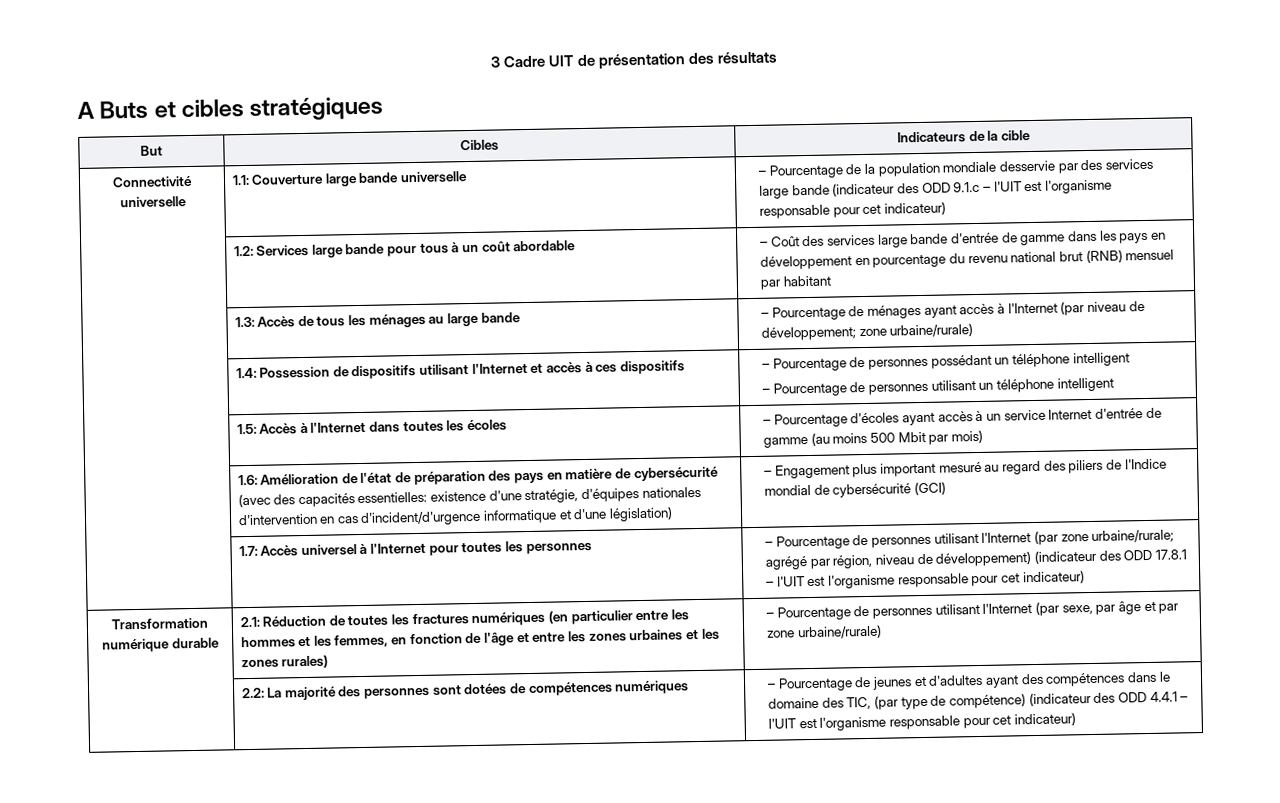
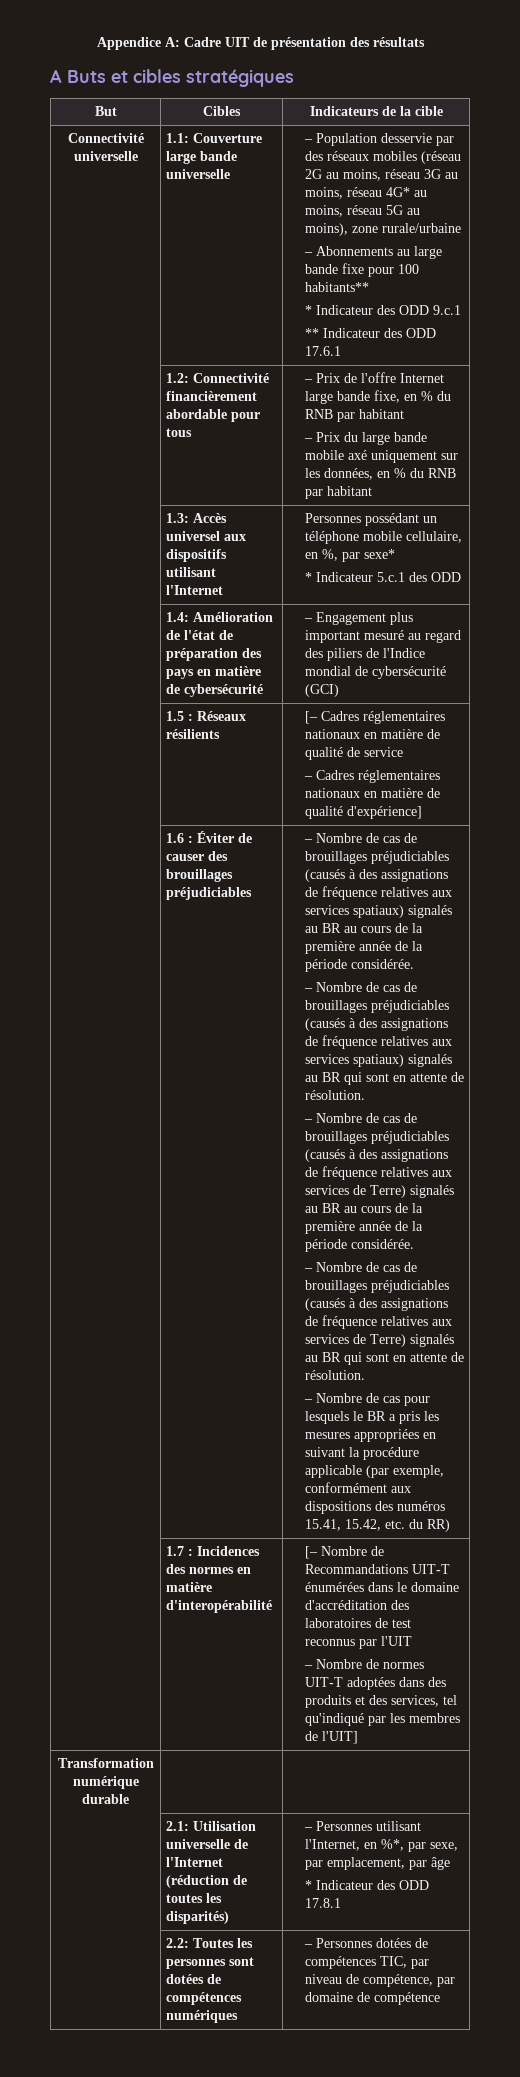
[490,56,502,68] 3 -> [96,37,180,50] Appendice A:
[768,158,1153,179] [759,179,1112,199] [759,201,947,219] [233,240,577,258] [760,230,1166,248] [760,249,1175,270] [760,275,831,290] [234,312,521,328] [761,301,1145,321] [761,323,974,341] [235,360,685,380] [762,352,1130,372] [762,377,1114,397] [236,419,508,435] [763,407,1162,428] [763,429,984,448] [237,474,258,486] Pourcentage de la population mondiale desservie par des services large bande (indicateur des ODD 9.1.c – l'UIT est l'organisme responsable pour cet indicateur) // | 1.2: Services large bande pour tous à un coût abordable | – Coût des services large bande d'entrée de gamme dans les pays en développement en pourcentage du revenu national brut (RNB) mensuel par habitant // | 1.3: Accès de tous les ménages au large bande | – Pourcentage de ménages ayant accès à l'Internet (par niveau de développement; zone urbaine/rurale) // | 1.4: Possession de dispositifs utilisant l'Internet et accès à ces dispositifs | – Pourcentage de personnes possédant un téléphone intelligent // – Pourcentage de personnes utilisant un téléphone intelligent // | 1.5: Accès à l'Internet dans toutes les écoles | – Pourcentage d'écoles ayant accès à un service Internet d'entrée de gamme (au moins 500 Mbit par mois) // | 1.6: -> [315,133,454,146] [304,151,461,164] [304,169,458,181] [304,187,427,199] [304,205,420,217] [304,223,461,236] [303,246,442,259] [304,263,419,277] [304,282,369,292] [304,305,461,315] [304,328,436,338] [304,346,341,356] [166,373,270,383] [166,391,258,401] [166,409,261,422] [166,428,193,437] [303,372,444,383] [304,390,451,404] [304,409,404,422] [303,432,427,445] [304,450,458,463] [304,468,456,480] [304,486,372,499] [166,513,228,523] [166,531,247,541] [166,549,228,562] [166,567,217,577] [166,585,224,595] [304,513,437,526] [304,531,462,544] [304,549,395,562] [304,572,461,582] [166,612,190,622] Population desservie par des réseaux mobiles (réseau 2G au moins, réseau 3G au moins, réseau 4G* au moins, réseau 5G au moins), zone rurale/urbaine // – Abonnements au large bande fixe pour 100 habitants** // * Indicateur des ODD 9.c.1 // ** Indicateur des ODD 17.6.1 // | 1.2: Connectivité financièrement abordable pour tous | – Prix de l'offre Internet large bande fixe, en % du RNB par habitant // – Prix du large bande mobile axé uniquement sur les données, en % du RNB par habitant // | 1.3: Accès universel aux dispositifs utilisant l'Internet | Personnes possédant un téléphone mobile cellulaire, en %, par sexe* // * Indicateur 5.c.1 des ODD // | 1.4:
[237,486,701,508] [237,506,674,526] (avec des capacités essentielles: existence d'une stratégie, d'équipes nationales d'intervention en cas d'incident/d'urgence informatique et d'une législation) -> (264, 690) none
[238,541,592,557] [765,529,1175,550] [765,549,1187,570] [766,570,1085,589] [111,617,208,631] [102,637,220,653] [239,609,689,628] [240,628,720,649] [240,654,329,669] [766,601,1180,621] [767,624,882,640] [241,686,362,701] 1.7: Accès universel à l'Internet pour toutes les personnes | – Pourcentage de personnes utilisant l'Internet (par zone urbaine/rurale; agrégé par région, niveau de développement) (indicateur des ODD 17.8.1 – l'UIT est l'organisme responsable pour cet indicateur) // Transformation numérique durable | 2.1: Réduction de toutes les fractures numériques (en particulier entre les hommes et les femmes, en fonction de l'âge et entre les zones urbaines et les zones rurales) | – Pourcentage de personnes utilisant l'Internet (par sexe, par âge et par zone urbaine/rurale) // | 2.2: La majorité des -> [166,711,247,721] [166,729,221,739] [304,711,445,724] [304,729,440,739] [304,747,403,760] [303,770,440,783] [304,788,440,798] [304,806,422,819] [166,831,253,843] [166,851,229,861] [166,869,234,882] [166,887,253,900] [303,833,417,843] [304,851,449,864] [304,869,448,882] [304,886,452,900] [304,905,452,918] [304,923,423,933] [304,941,423,954] [304,959,414,972] [303,982,417,992] [304,1000,449,1013] [304,1018,448,1031] [304,1035,452,1049] [304,1054,452,1067] [304,1072,464,1085] [304,1090,365,1100] [303,1113,417,1123] [304,1131,449,1144] [304,1149,448,1162] [304,1166,452,1180] [304,1185,454,1198] [304,1203,423,1213] [304,1221,423,1234] [304,1239,414,1252] [303,1262,417,1272] [304,1280,449,1293] [304,1298,448,1311] [304,1315,452,1329] [304,1334,454,1347] [304,1352,464,1365] [304,1370,365,1380] [303,1393,430,1406] [304,1411,439,1424] [304,1429,436,1442] [304,1447,419,1460] [304,1465,444,1478] [304,1482,411,1493] [304,1501,445,1514] [304,1519,450,1532] [166,1546,261,1556] [166,1564,252,1574] [166,1582,213,1592] [166,1600,273,1613] [304,1546,384,1559] [304,1564,450,1574] [304,1582,459,1592] [304,1600,409,1610] [304,1618,411,1628] [304,1636,412,1649] [303,1659,424,1669] [304,1677,446,1690] [304,1695,457,1708] [304,1713,460,1726] [304,1731,358,1744] [57,1758,154,1768] [72,1776,139,1789] [82,1794,129,1804] [166,1821,257,1831] [166,1839,249,1849] [166,1857,224,1867] [166,1875,248,1888] [166,1893,223,1903] [166,1911,230,1924] [303,1821,421,1831] [304,1839,458,1852] [304,1857,450,1870] [304,1880,429,1890] [304,1898,341,1908] [166,1938,254,1948] 1.5 : Réseaux résilients | [– Cadres réglementaires nationaux en matière de qualité de service // – Cadres réglementaires nationaux en matière de qualité d'expérience] // | 1.6 : Éviter de causer des brouillages préjudiciables | – Nombre de cas de brouillages préjudiciables (causés à des assignations de fréquence relatives aux services spatiaux) signalés au BR au cours de la première année de la période considérée. // – Nombre de cas de brouillages préjudiciables (causés à des assignations de fréquence relatives aux services spatiaux) signalés au BR qui sont en attente de résolution. // – Nombre de cas de brouillages préjudiciables (causés à des assignations de fréquence relatives aux services de Terre) signalés au BR au cours de la première année de la période considérée. // – Nombre de cas de brouillages préjudiciables (causés à des assignations de fréquence relatives aux services de Terre) signalés au BR qui sont en attente de résolution. // – Nombre de cas pour lesquels le BR a pris les mesures appropriées en suivant la procédure applicable (par exemple, conformément aux dispositions des numéros 15.41, 15.42, etc. du RR) // | 1.7 : Incidences des normes en matière d'interopérabilité | [– Nombre de Recommandations UIT-T énumérées dans le domaine d'accréditation des laboratoires de test reconnus par l'UIT // – Nombre de normes UIT-T adoptées dans des produits et des services, tel qu'indiqué par les membres de l'UIT] // Transformation numérique durable | | // | 2.1: Utilisation universelle de l'Internet (réduction de toutes les disparités) | – Personnes utilisant l'Internet, en %*, par sexe, par emplacement, par âge // * Indicateur des ODD 17.8.1 // | 2.2: Toutes les
[777,671,1171,692] [768,691,1189,710] [768,712,1077,731] Pourcentage de jeunes et d'adultes ayant des compétences dans le domaine des TIC, (par type de compétence) (indicateur des ODD 4.4.1 – l'UIT est l'organisme responsable pour cet indicateur) -> [315,1938,428,1948] [304,1956,429,1969] [304,1974,455,1987] [304,1992,440,2005] Personnes dotées de compétences TIC, par niveau de compétence, par domaine de compétence

